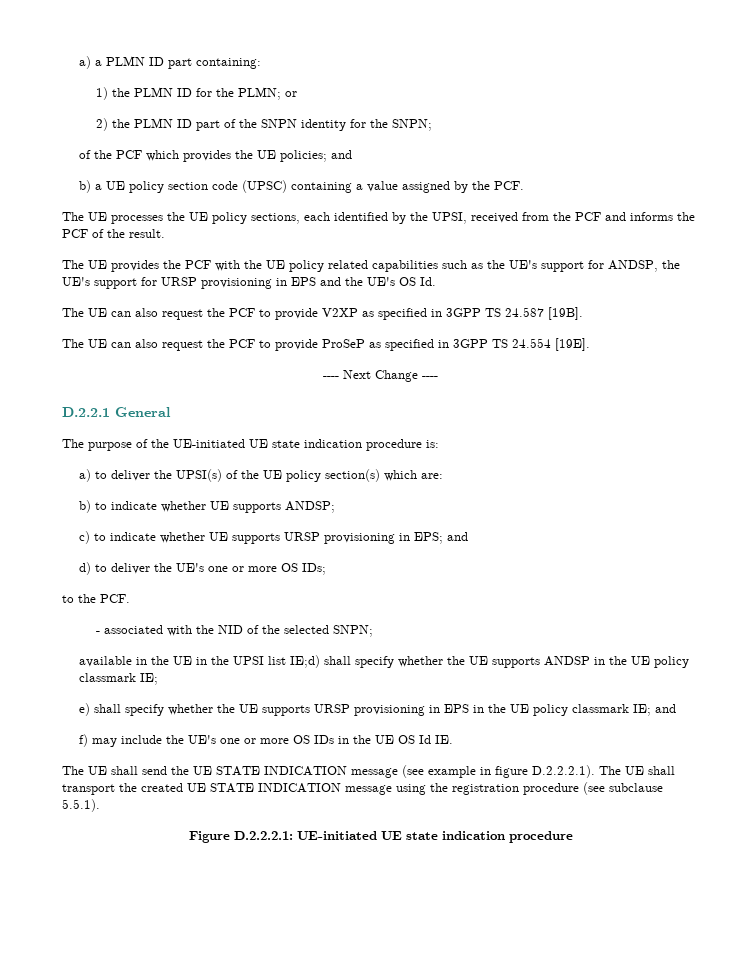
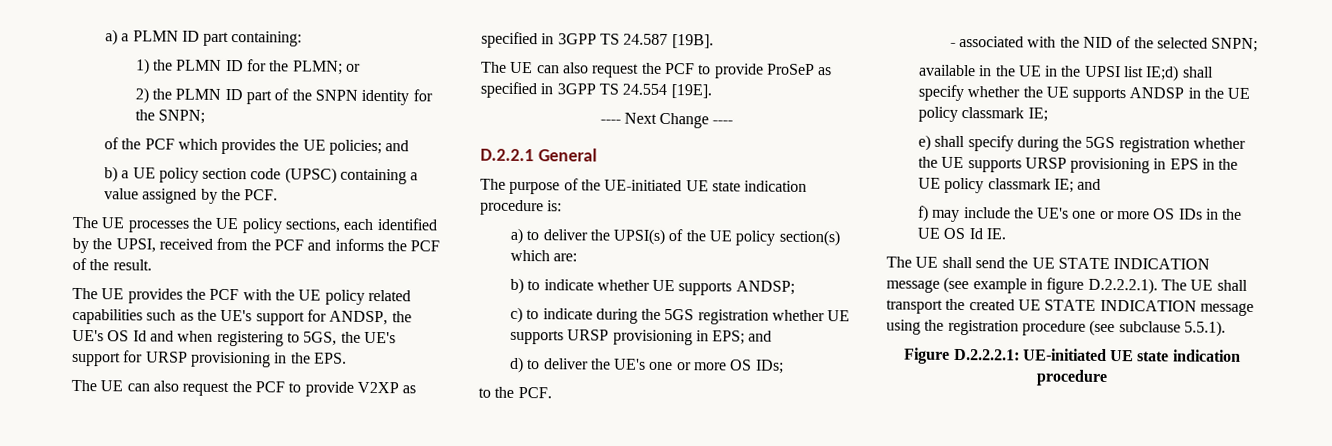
(90, 281) none -> [107,330,396,347] OS Id and when registering to 5GS, the UE's
[291,277,436,286] EPS and the UE's OS Id. -> [290,352,347,364] the EPS.
(156, 536) none -> [595,308,769,325] during the 5GS registration
(164, 710) none -> [1016,136,1190,153] during the 5GS registration

